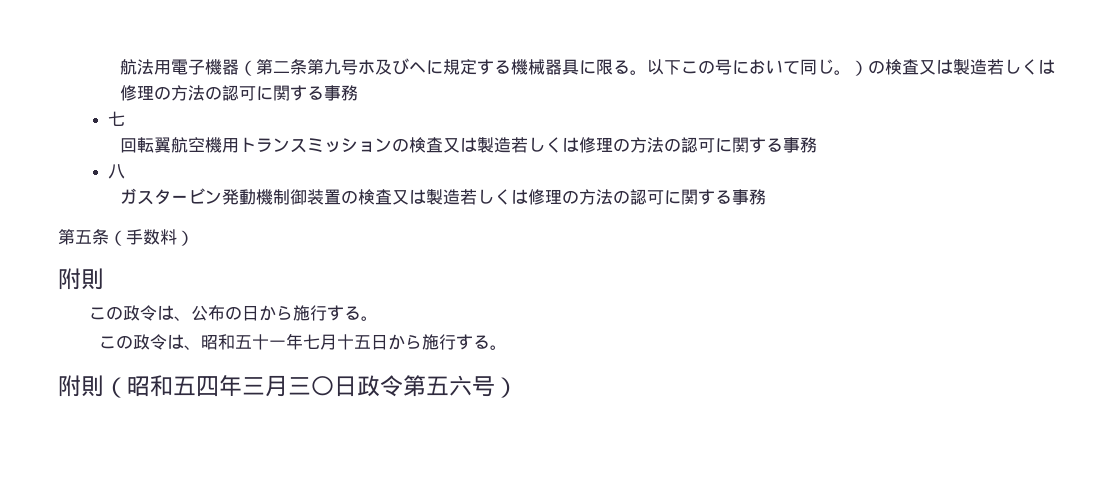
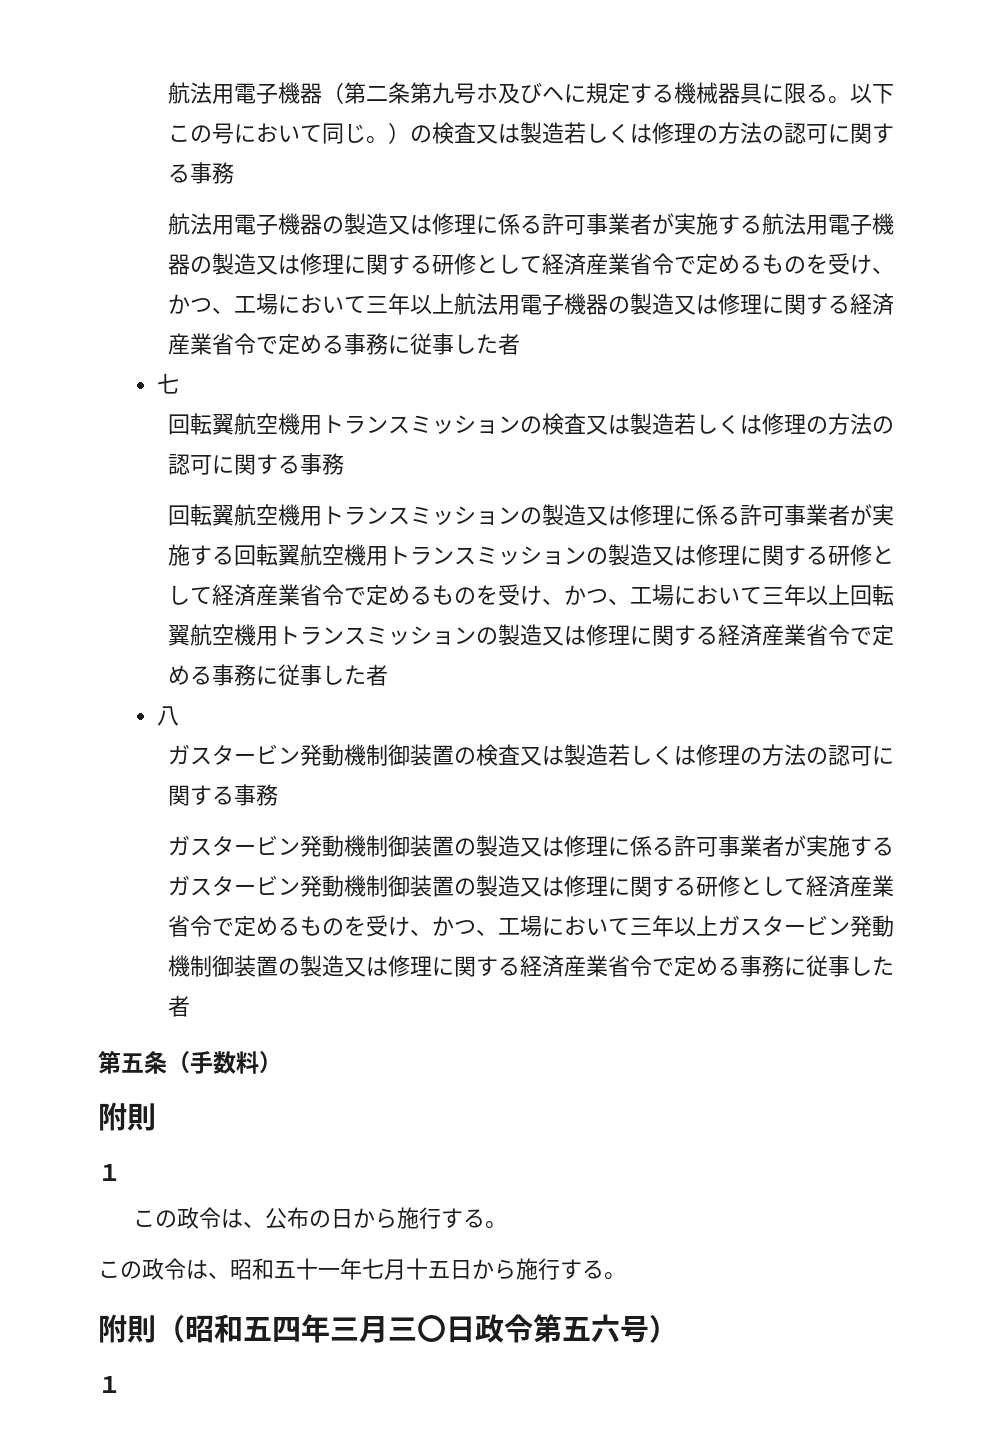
(359, 93) none -> [168,213,895,235] [168,253,895,275] [168,293,895,315] [168,333,521,355] // 航法用電子機器の製造又は修理に係る許可事業者が実施する航法用電子機器の製造又は修理に関する研修として経済産業省令で定めるものを受け、かつ、工場において三年以上航法用電子機器の製造又は修理に関する経済産業省令で定める事務に従事した者
(818, 145) none -> [168,504,895,526] [168,544,895,566] [168,584,895,606] [168,624,895,646] [168,664,389,686] // 回転翼航空機用トランスミッションの製造又は修理に係る許可事業者が実施する回転翼航空機用トランスミッションの製造又は修理に関する研修として経済産業省令で定めるものを受け、かつ、工場において三年以上回転翼航空機用トランスミッションの製造又は修理に関する経済産業省令で定める事務に従事した者
(767, 197) none -> [168,835,895,857] [168,875,895,897] [168,915,895,937] [168,955,895,977] [168,995,191,1017] // ガスタービン発動機制御装置の製造又は修理に係る許可事業者が実施するガスタービン発動機制御装置の製造又は修理に関する研修として経済産業省令で定めるものを受け、かつ、工場において三年以上ガスタービン発動機制御装置の製造又は修理に関する経済産業省令で定める事務に従事した者
(104, 279) none -> [98,1164,121,1181] // １
(518, 387) none -> [98,1376,121,1393] // １

